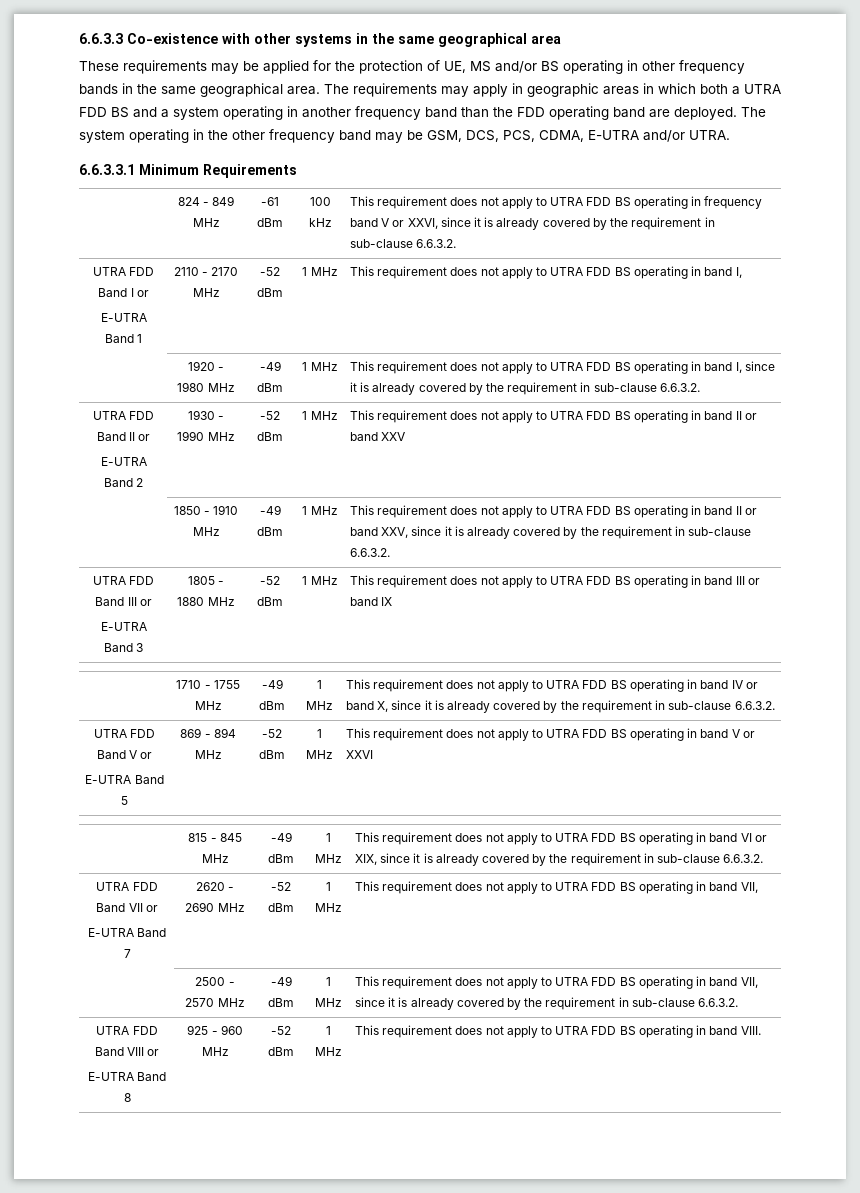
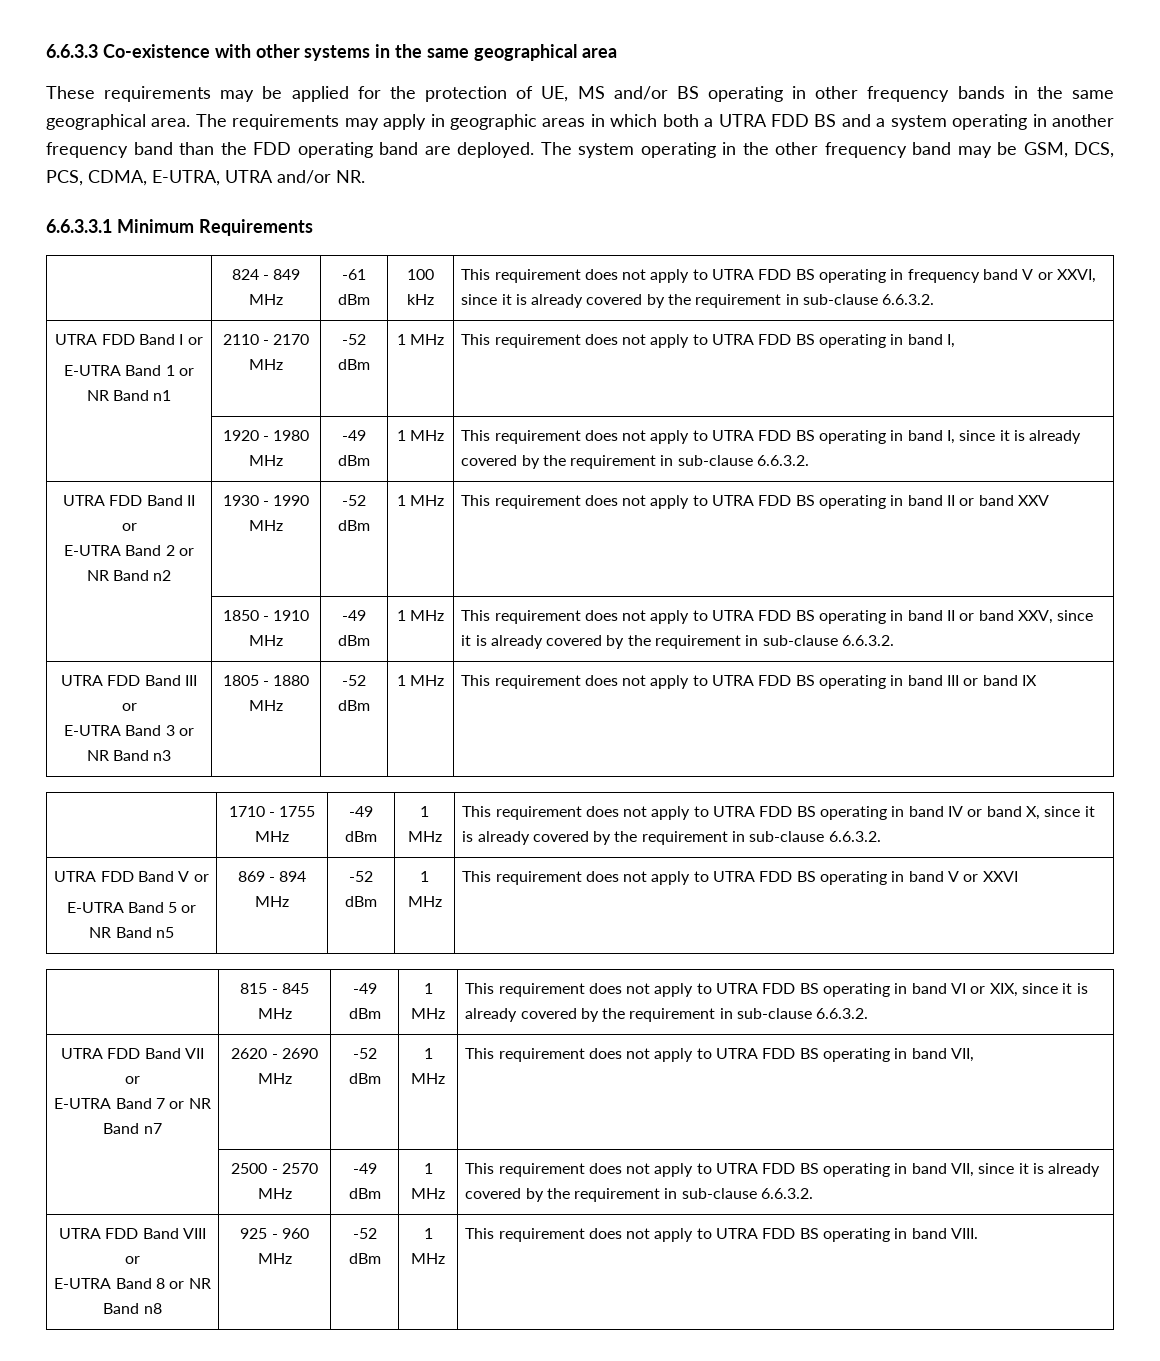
[588,130,730,142] E-UTRA and/or UTRA. -> [152,170,365,186] E-UTRA, UTRA and/or NR.
(143, 338) none -> [178,368,194,376] [86,390,172,401] or NR Band n1
(144, 482) none -> [178,548,194,556] [86,570,172,581] or NR Band n2
(144, 647) none -> [178,728,194,736] [86,750,172,761] or NR Band n3
(128, 800) none -> [181,905,197,913] [89,927,174,938] or NR Band n5
(131, 953) none -> [169,1098,211,1109] [103,1123,162,1134] or NR Band n7
(131, 1097) none -> [169,1278,211,1289] [103,1303,162,1314] or NR Band n8

